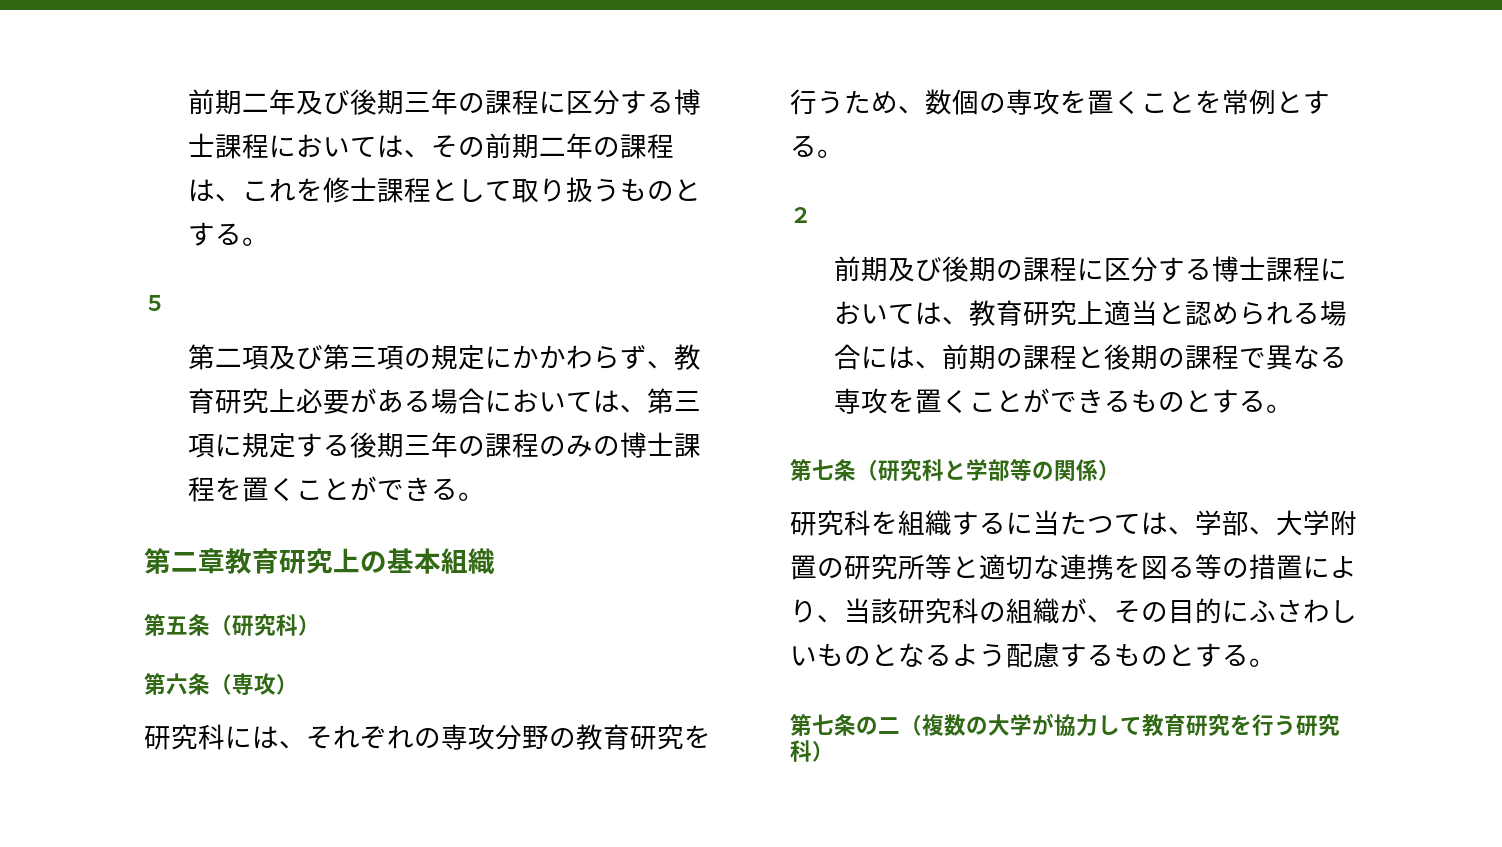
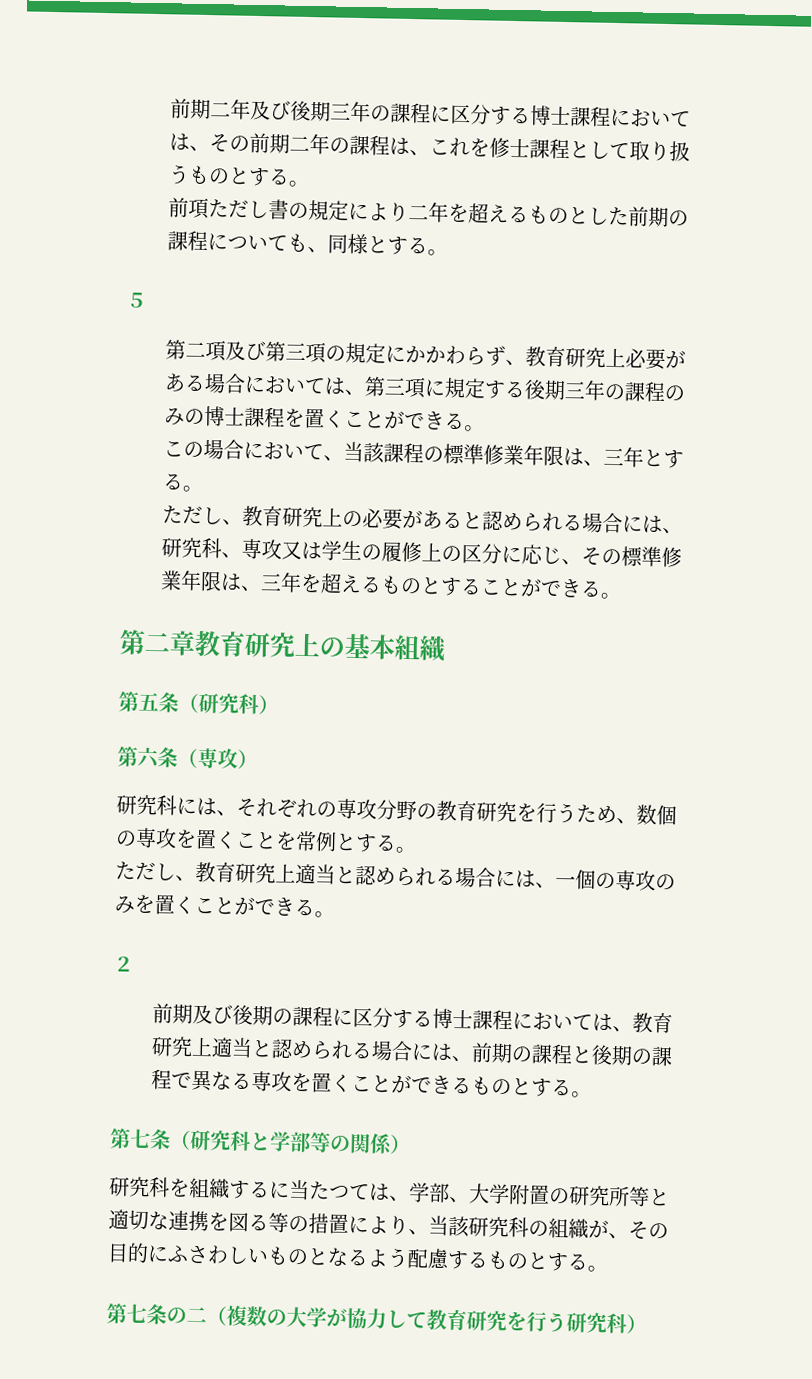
(270, 241) none -> [167,197,689,228] [166,230,448,256] // 前項ただし書の規定により二年を超えるものとした前期の課程についても、同様とする。
(486, 496) none -> [162,438,684,469] [161,473,203,492] [161,505,683,534] [160,537,682,568] [159,570,621,600] // この場合において、当該課程の標準修業年限は、三年とする。 // ただし、教育研究上の必要があると認められる場合には、研究科、専攻又は学生の履修上の区分に応じ、その標準修業年限は、三年を超えるものとすることができる。
(844, 153) none -> [115,861,676,891] [114,894,335,918] // ただし、教育研究上適当と認められる場合には、一個の専攻のみを置くことができる。

